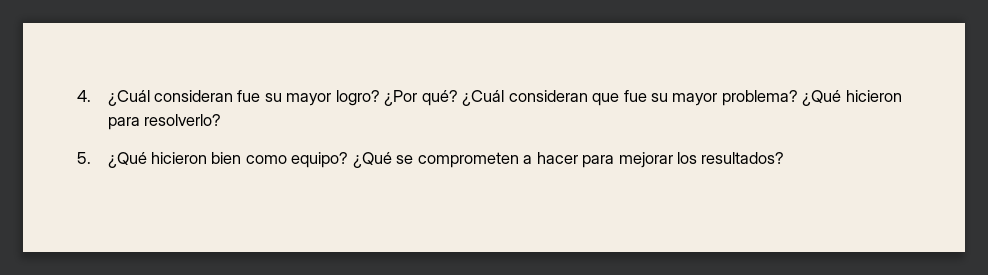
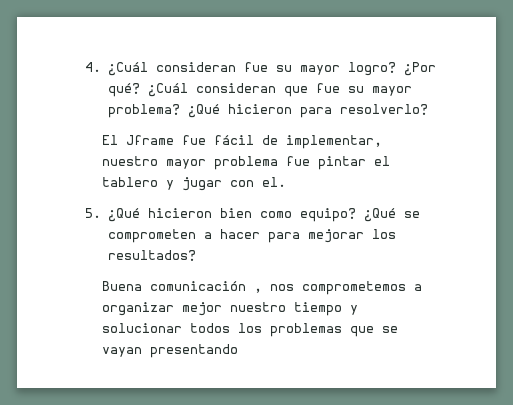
(221, 120) none -> [101,135,382,149] [101,156,390,170] [101,177,286,191] // El Jframe fue fácil de implementar, nuestro mayor problema fue pintar el tablero y jugar con el.
(785, 158) none -> [101,281,422,295] [101,302,358,316] [101,323,398,337] [101,344,238,358] // Buena comunicación , nos comprometemos a organizar mejor nuestro tiempo y solucionar todos los problemas que se vayan presentando

